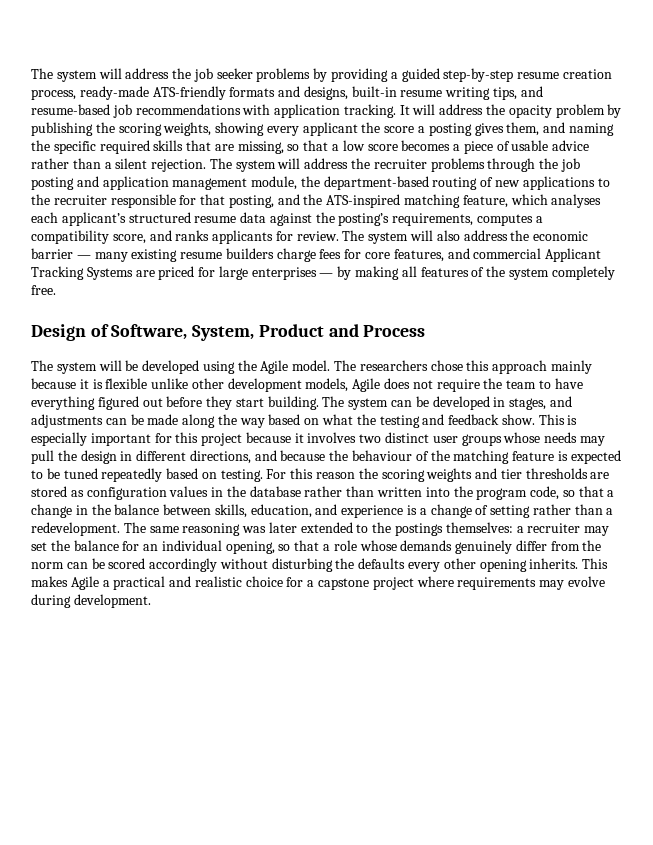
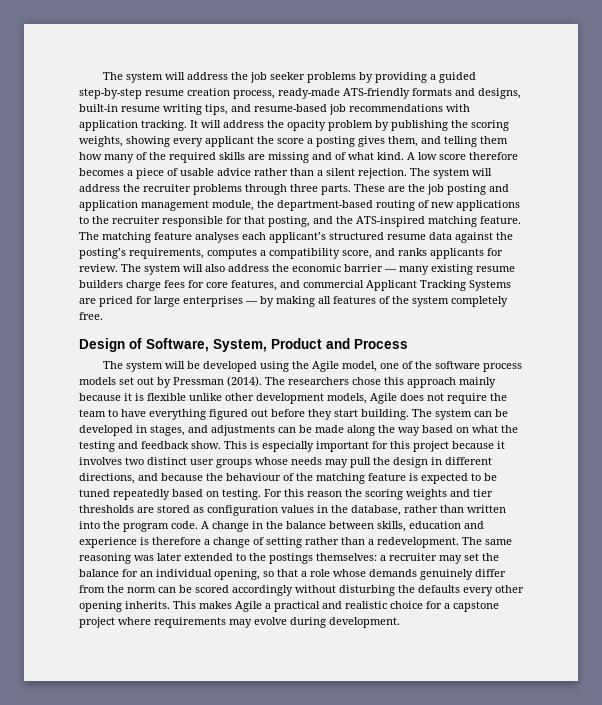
[568,123,614,136] [31,140,340,154] naming the specific required skills that are missing, so that a -> [444,136,508,147] [79,152,415,163] telling them how many of the required skills are missing and of what kind. A
(398, 147) none -> [469,152,518,160] therefore
(536, 165) none -> [290,184,405,195] three parts. These are
[462,194,548,208] feature, which -> [480,216,521,224] [79,232,192,243] feature. The matching feature
[292,360,331,371] model. -> [342,361,523,372] [79,376,262,388] model, one of the software process models set out by Pressman (2014).
[249,486,301,497] database -> [351,505,401,516] database,
[530,486,615,500] code, so that a -> [171,521,209,529] code. A
[250,504,312,518] education, -> [409,521,461,529] education
(418, 510) none -> [152,537,201,545] therefore

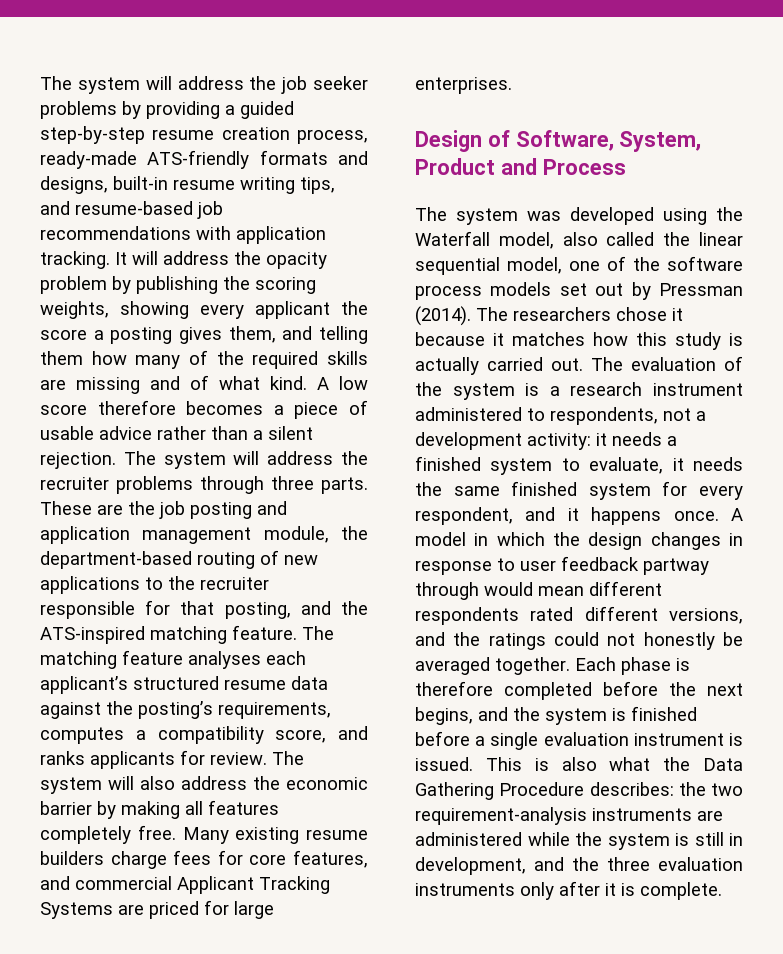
[384,266,429,275] — many -> [97,800,279,819] [40,825,229,844] by making all features completely free. Many
[183,296,508,307] [79,312,103,320] enterprises — by making all features of the system completely free. -> [415,77,512,94] enterprises.
[165,361,201,369] will be -> [527,211,561,221] was
[312,361,340,372] Agile -> [415,231,743,249] [415,257,500,275] Waterfall model, also called the linear sequential
[384,377,496,388] [79,393,507,404] [79,409,508,420] [79,425,518,436] [79,441,505,452] [79,457,492,468] [79,473,497,484] [79,489,493,500] [79,505,506,516] [79,521,484,532] [79,537,512,548] [79,553,499,564] [79,569,506,580] [79,585,524,596] [79,601,499,612] [79,617,400,628] this approach mainly because it is flexible unlike other development models, Agile does not require the team to have everything figured out before they start building. The system can be developed in stages, and adjustments can be made along the way based on what the testing and feedback show. This is especially important for this project because it involves two distinct user groups whose needs may pull the design in different directions, and because the behaviour of the matching feature is expected to be tuned repeatedly based on testing. For this reason the scoring weights and tier thresholds are stored as configuration values in the database, rather than written into the program code. A change in the balance between skills, education and experience is therefore a change of setting rather than a redevelopment. The same reasoning was later extended to the postings themselves: a recruiter may set the balance for an individual opening, so that a role whose demands genuinely differ from the norm can be scored accordingly without disturbing the defaults every other opening inherits. This makes Agile a practical and realistic choice for a capstone project where requirements may evolve during development. -> [672,308,683,321] [415,332,743,350] [415,356,743,375] [415,382,743,400] [415,407,706,425] [415,432,677,450] [415,456,743,475] [415,481,743,500] [415,507,743,525] [415,532,743,550] [415,556,709,575] [415,581,662,600] [415,606,743,625] [415,632,743,650] [415,657,690,675] [415,681,743,700] [415,706,697,725] [415,731,743,750] [415,757,743,771] [415,782,743,800] [415,807,723,825] [415,832,743,850] [415,857,743,875] [415,881,722,900] it because it matches how this study is actually carried out. The evaluation of the system is a research instrument administered to respondents, not a development activity: it needs a finished system to evaluate, it needs the same finished system for every respondent, and it happens once. A model in which the design changes in response to user feedback partway through would mean different respondents rated different versions, and the ratings could not honestly be averaged together. Each phase is therefore completed before the next begins, and the system is finished before a single evaluation instrument is issued. This is also what the Data Gathering Procedure describes: the two requirement-analysis instruments are administered while the system is still in development, and the three evaluation instruments only after it is complete.

